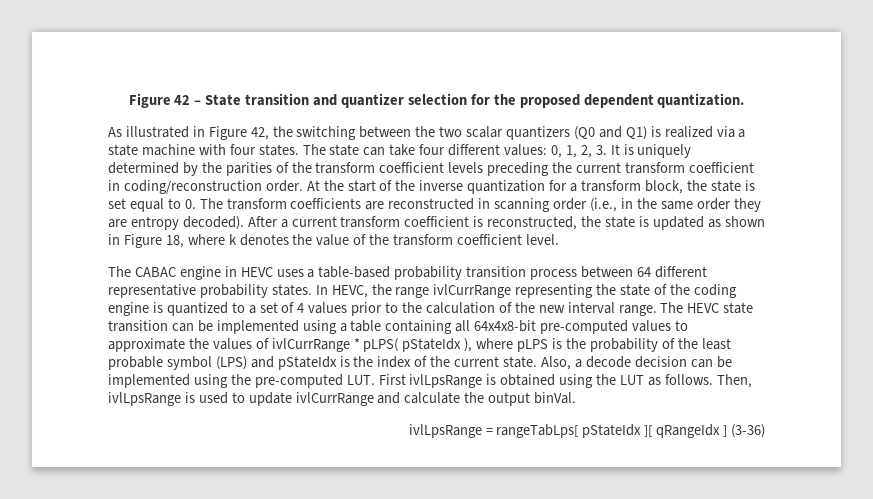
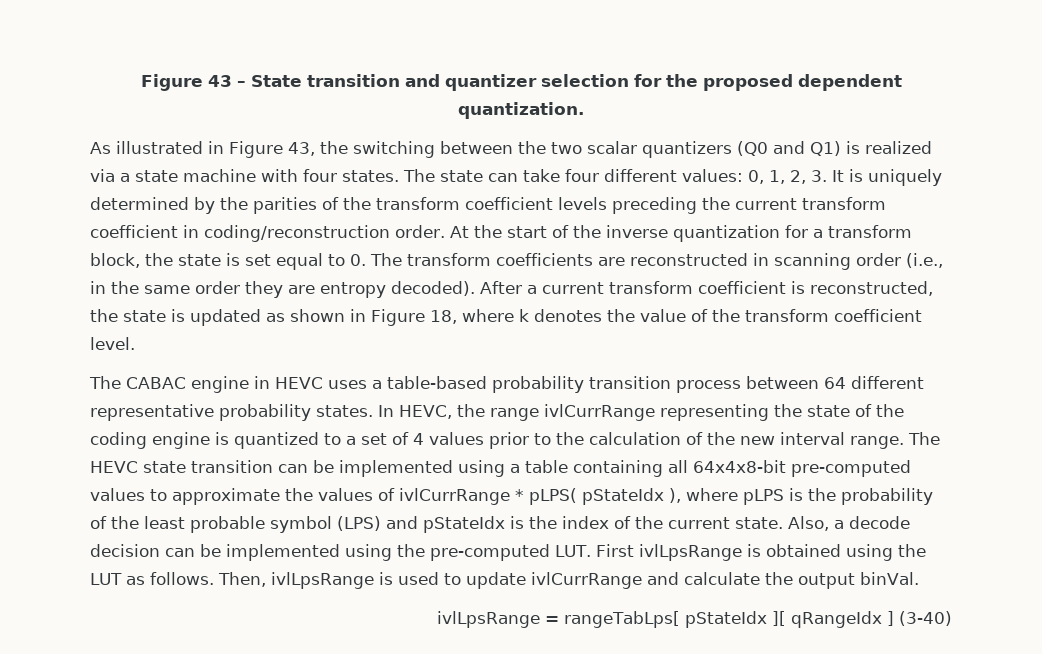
[128,93,191,108] Figure 42 -> [140,74,232,91] Figure 43
[250,127,269,140] 42, -> [287,142,315,156] 43,
[730,424,765,438] (3-36) -> [899,611,952,626] (3-40)

